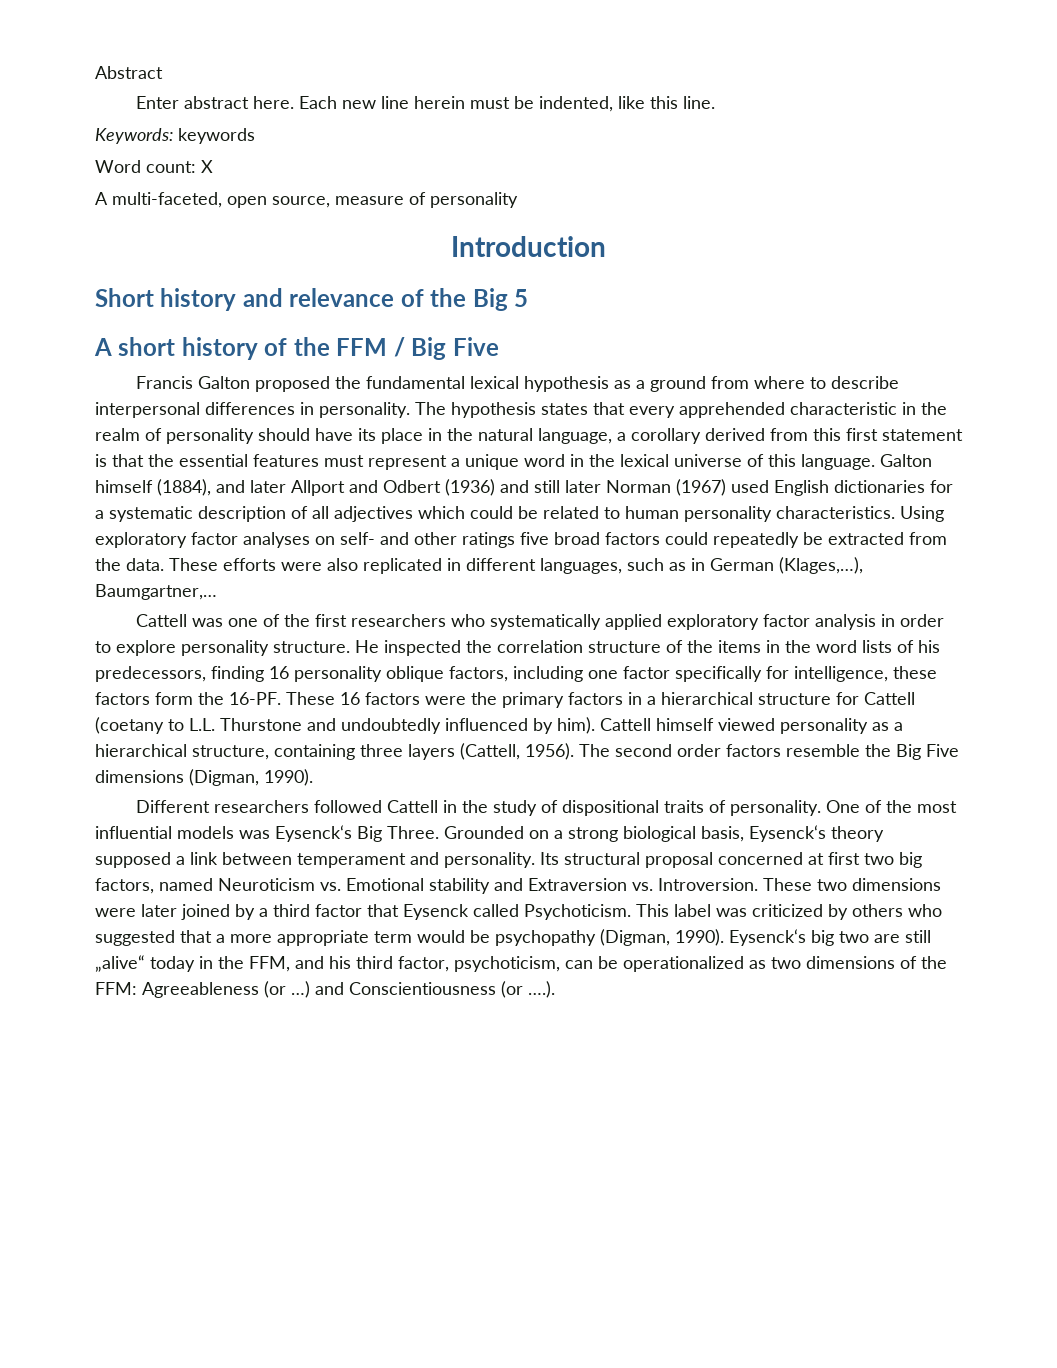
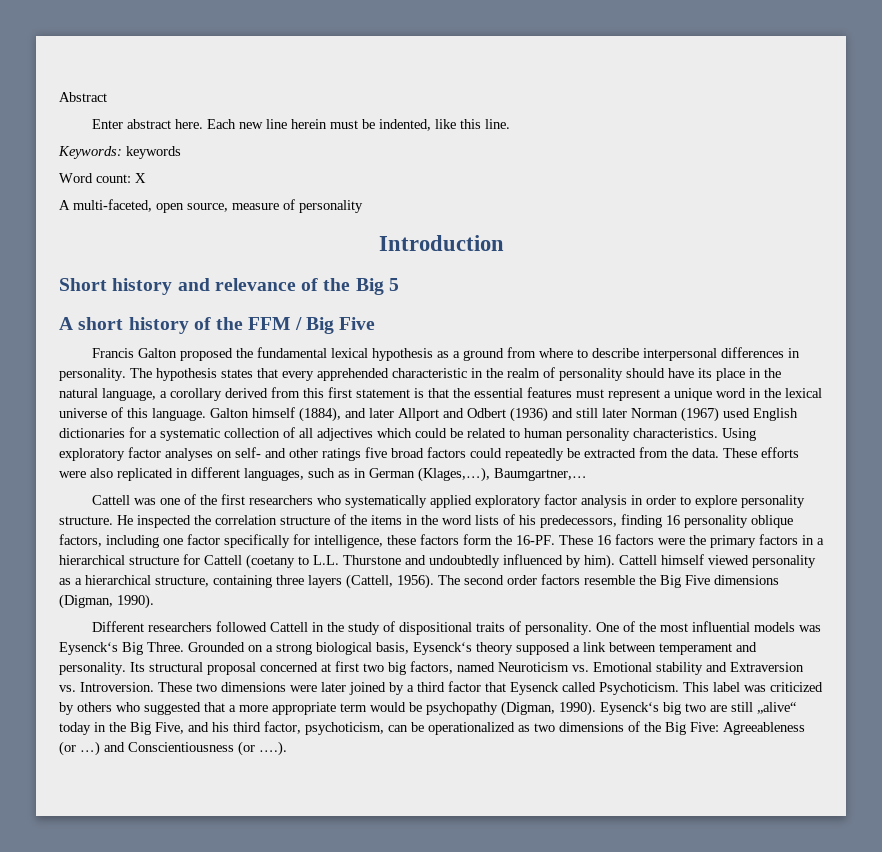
[198,506,286,522] description -> [224,428,280,438] collection
[249,956,290,972] FFM, -> [130,722,184,735] Big Five,
[95,982,137,995] FFM: -> [665,722,719,735] Big Five:

